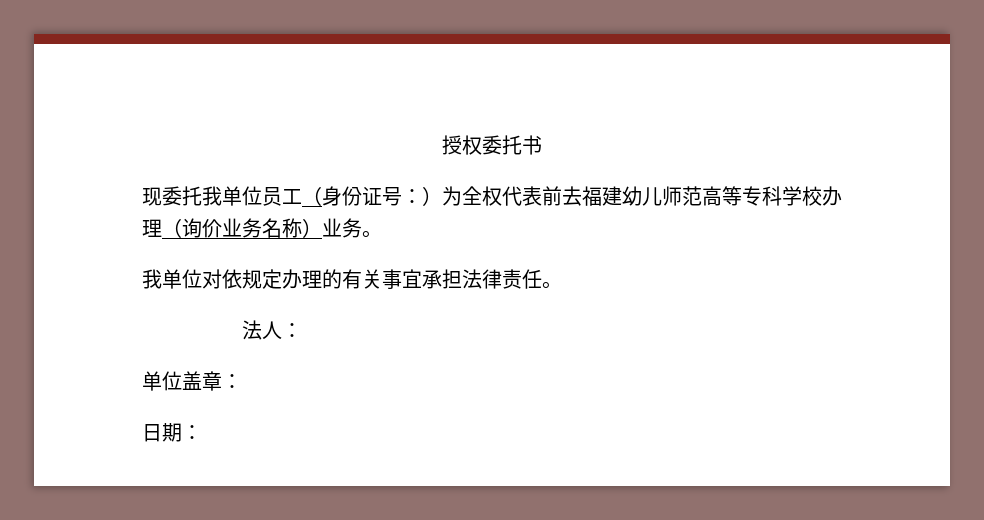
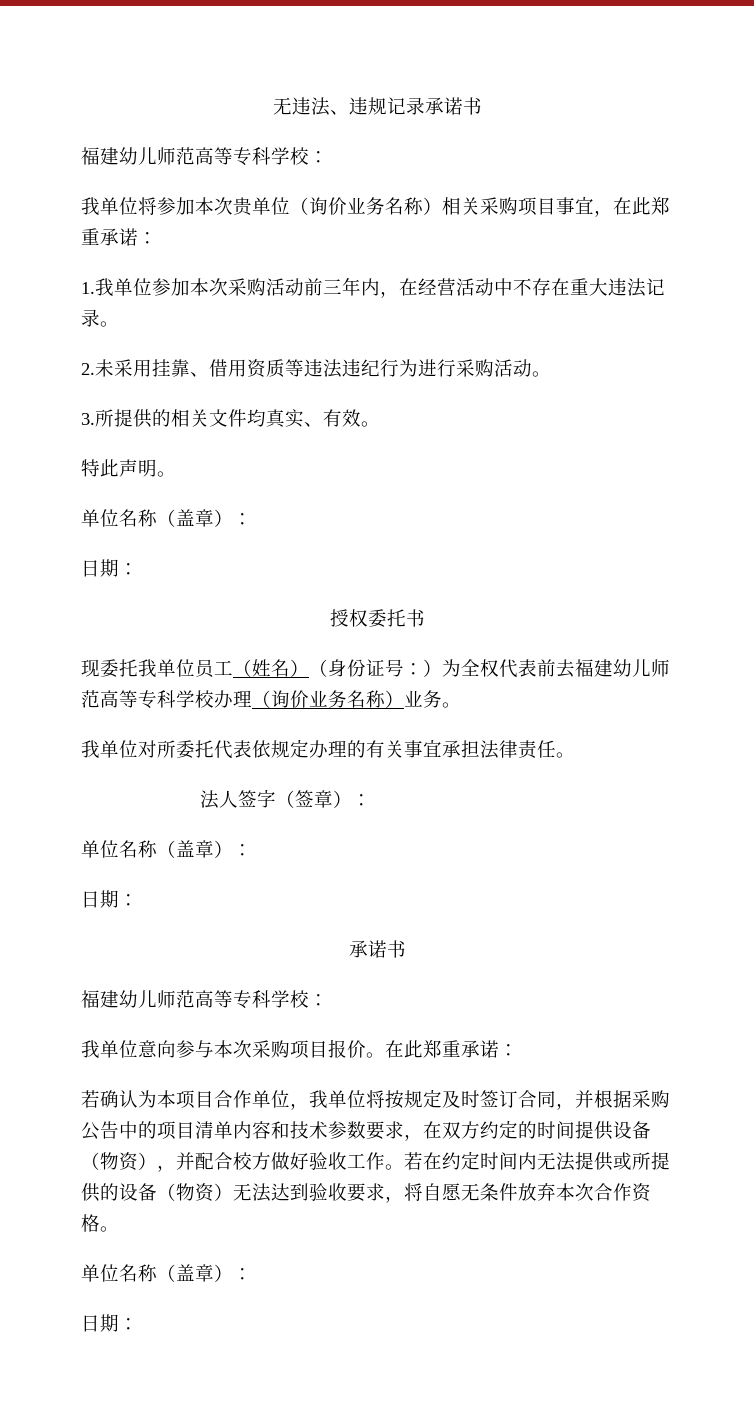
(442, 145) none -> [272,97,482,116] [81,147,328,166] [81,196,670,217] [81,228,157,246] [81,277,665,298] [81,309,119,327] [81,359,551,378] [81,409,380,428] [81,459,176,477] [81,509,252,527] [81,559,138,577] 无违法、违规记录承诺书 // 福建幼儿师范高等专科学校： // 我单位将参加本次贵单位（询价业务名称）相关采购项目事宜，在此郑重承诺： // 1.我单位参加本次采购活动前三年内，在经营活动中不存在重大违法记录。 // 2.未采用挂靠、借用资质等违法违纪行为进行采购活动。 // 3.所提供的相关文件均真实、有效。 // 特此声明。 // 单位名称（盖章）： // 日期： //
(322, 196) none -> [252,659,328,677] 姓名）（
(222, 279) none -> [157,740,252,759] 所委托代表
(283, 330) none -> [237,789,352,808] 签字（签章）
[182,371,242,391] [142,423,202,442] 盖章： // 日期： -> [119,840,252,858] [81,890,138,908] [348,940,406,958] [81,990,328,1009] [81,1039,518,1059] [81,1089,670,1110] [81,1120,651,1141] [81,1151,670,1172] [81,1183,651,1203] [81,1214,119,1232] [81,1264,252,1282] [81,1314,138,1332] 名称（盖章）： // 日期： // 承诺书 // 福建幼儿师范高等专科学校： // 我单位意向参与本次采购项目报价。在此郑重承诺： // 若确认为本项目合作单位，我单位将按规定及时签订合同，并根据采购公告中的项目清单内容和技术参数要求，在双方约定的时间提供设备（物资），并配合校方做好验收工作。若在约定时间内无法提供或所提供的设备（物资）无法达到验收要求，将自愿无条件放弃本次合作资格。 // 单位名称（盖章）： // 日期：

